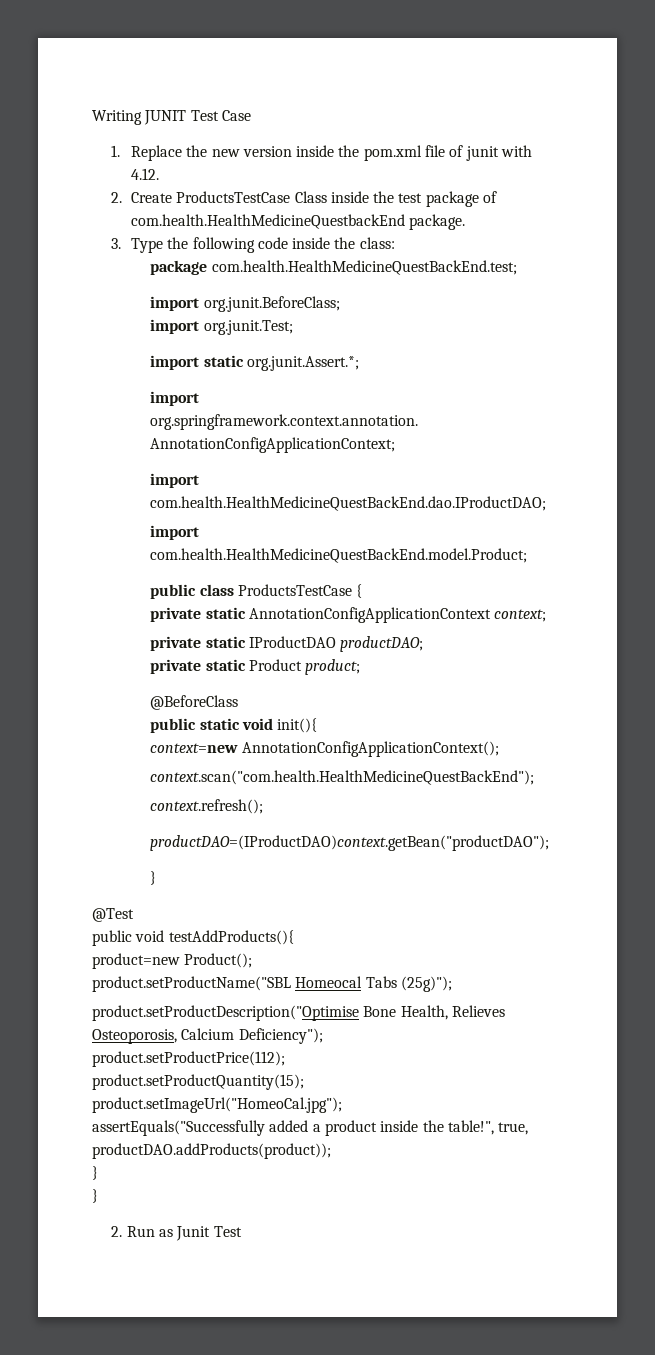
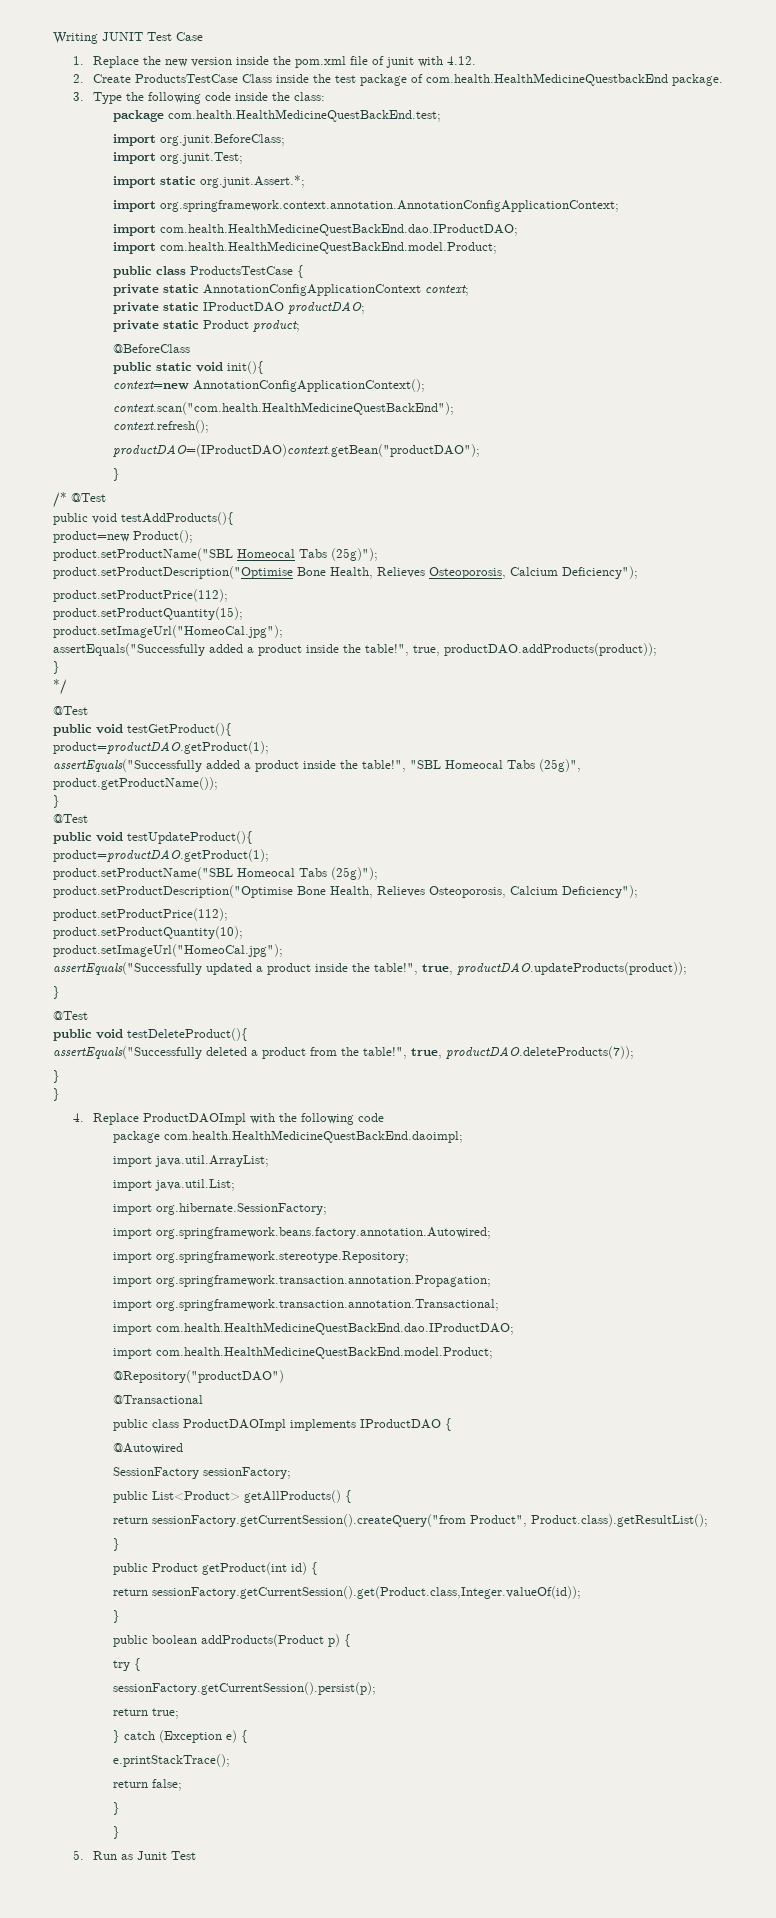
(157, 878) none -> [53,492,67,508] /*
[92,1189,98,1203] [111,1226,123,1237] } // 2. -> [53,679,67,695] [53,706,88,715] [53,723,232,736] [53,741,269,754] [53,759,581,772] [53,777,218,790] [53,795,60,808] [53,814,88,823] [53,831,253,844] [53,849,269,862] [53,867,378,880] [53,885,638,898] [53,908,228,921] [53,926,243,939] [53,944,283,957] [53,962,687,975] [53,986,60,999] [53,1011,88,1020] [53,1028,248,1041] [53,1046,634,1059] [53,1070,60,1083] [53,1088,60,1101] [73,1113,385,1125] [113,1130,464,1143] [113,1155,270,1167] [113,1179,236,1191] [113,1203,328,1215] [113,1227,492,1239] [113,1251,410,1263] [113,1275,492,1287] [113,1299,500,1311] [113,1322,515,1335] [113,1346,494,1359] [113,1370,285,1383] [113,1395,204,1404] [113,1418,453,1431] [113,1443,184,1454] [113,1467,292,1479] [113,1490,353,1503] [113,1514,709,1527] [113,1538,121,1551] [113,1562,319,1575] [113,1586,582,1599] [113,1610,121,1623] [113,1634,352,1647] [113,1658,142,1671] [113,1682,377,1695] [113,1708,180,1719] [113,1730,249,1743] [113,1754,231,1767] [113,1779,183,1791] [113,1802,121,1815] [113,1826,121,1839] [73,1850,85,1860] */ // @Test // public void testGetProduct(){ // product=productDAO.getProduct(1); // assertEquals("Successfully added a product inside the table!", "SBL Homeocal Tabs (25g)", product.getProductName()); // } // @Test // public void testUpdateProduct(){ // product=productDAO.getProduct(1); // product.setProductName("SBL Homeocal Tabs (25g)"); // product.setProductDescription("Optimise Bone Health, Relieves Osteoporosis, Calcium Deficiency"); // product.setProductPrice(112); // product.setProductQuantity(10); // product.setImageUrl("HomeoCal.jpg"); // assertEquals("Successfully updated a product inside the table!", true, productDAO.updateProducts(product)); // } // @Test // public void testDeleteProduct(){ // assertEquals("Successfully deleted a product from the table!", true, productDAO.deleteProducts(7)); // } // } // 4. Replace ProductDAOImpl with the following code // package com.health.HealthMedicineQuestBackEnd.daoimpl; // import java.util.ArrayList; // import java.util.List; // import org.hibernate.SessionFactory; // import org.springframework.beans.factory.annotation.Autowired; // import org.springframework.stereotype.Repository; // import org.springframework.transaction.annotation.Propagation; // import org.springframework.transaction.annotation.Transactional; // import com.health.HealthMedicineQuestBackEnd.dao.IProductDAO; // import com.health.HealthMedicineQuestBackEnd.model.Product; // @Repository("productDAO") // @Transactional // public class ProductDAOImpl implements IProductDAO { // @Autowired // SessionFactory sessionFactory; // public List<Product> getAllProducts() { // return sessionFactory.getCurrentSession().createQuery("from Product", Product.class).getResultList(); // } // public Product getProduct(int id) { // return sessionFactory.getCurrentSession().get(Product.class,Integer.valueOf(id)); // } // public boolean addProducts(Product p) { // try { // sessionFactory.getCurrentSession().persist(p); // return true; // } catch (Exception e) { // e.printStackTrace(); // return false; // } // } // 5.

